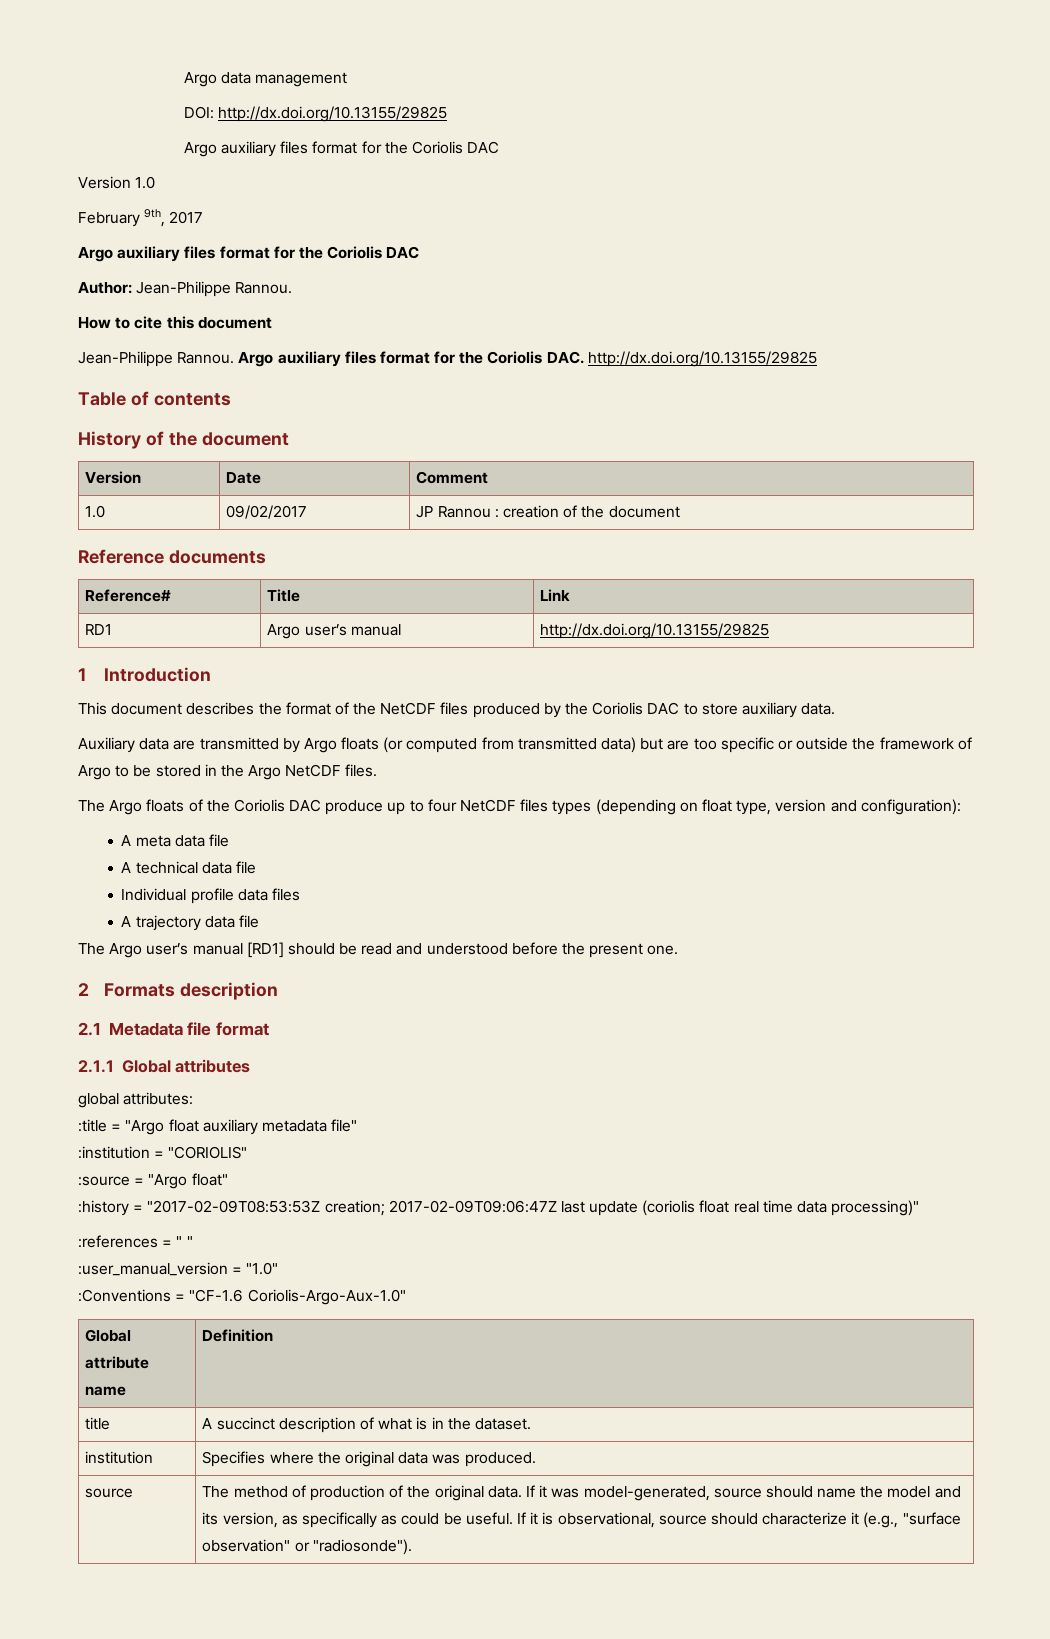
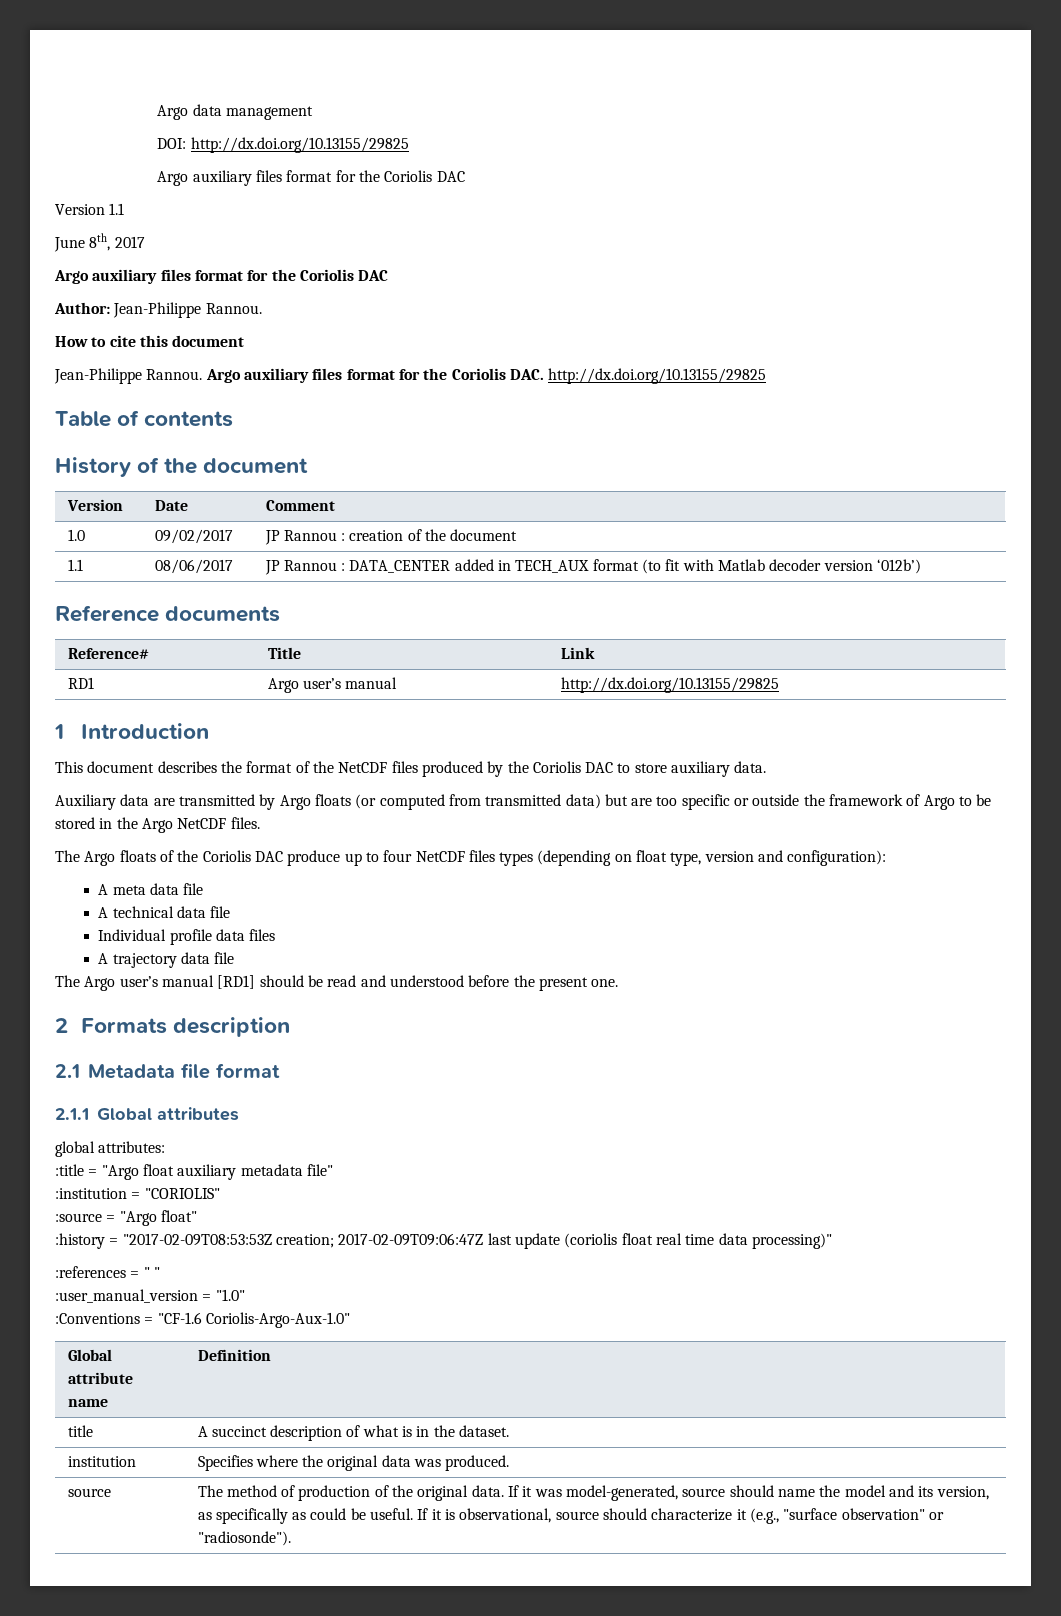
[135,176,156,189] [78,209,166,227] 1.0 // February 9th, -> [109,203,125,215] [54,233,111,252] 1.1 // June 8th,
(680, 512) none -> [67,559,83,571] [154,559,233,574] [264,559,922,575] // 1.1 | 08/06/2017 | JP Rannou : DATA_CENTER added in TECH_AUX format (to fit with Matlab decoder version ‘012b’)

